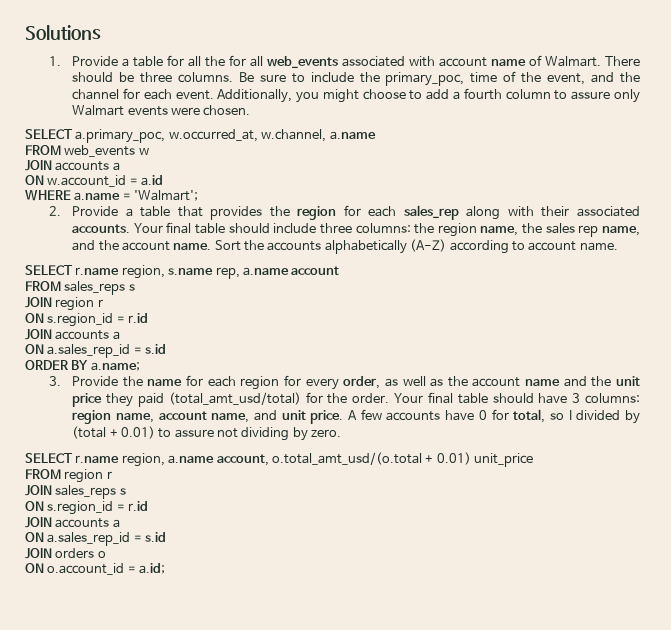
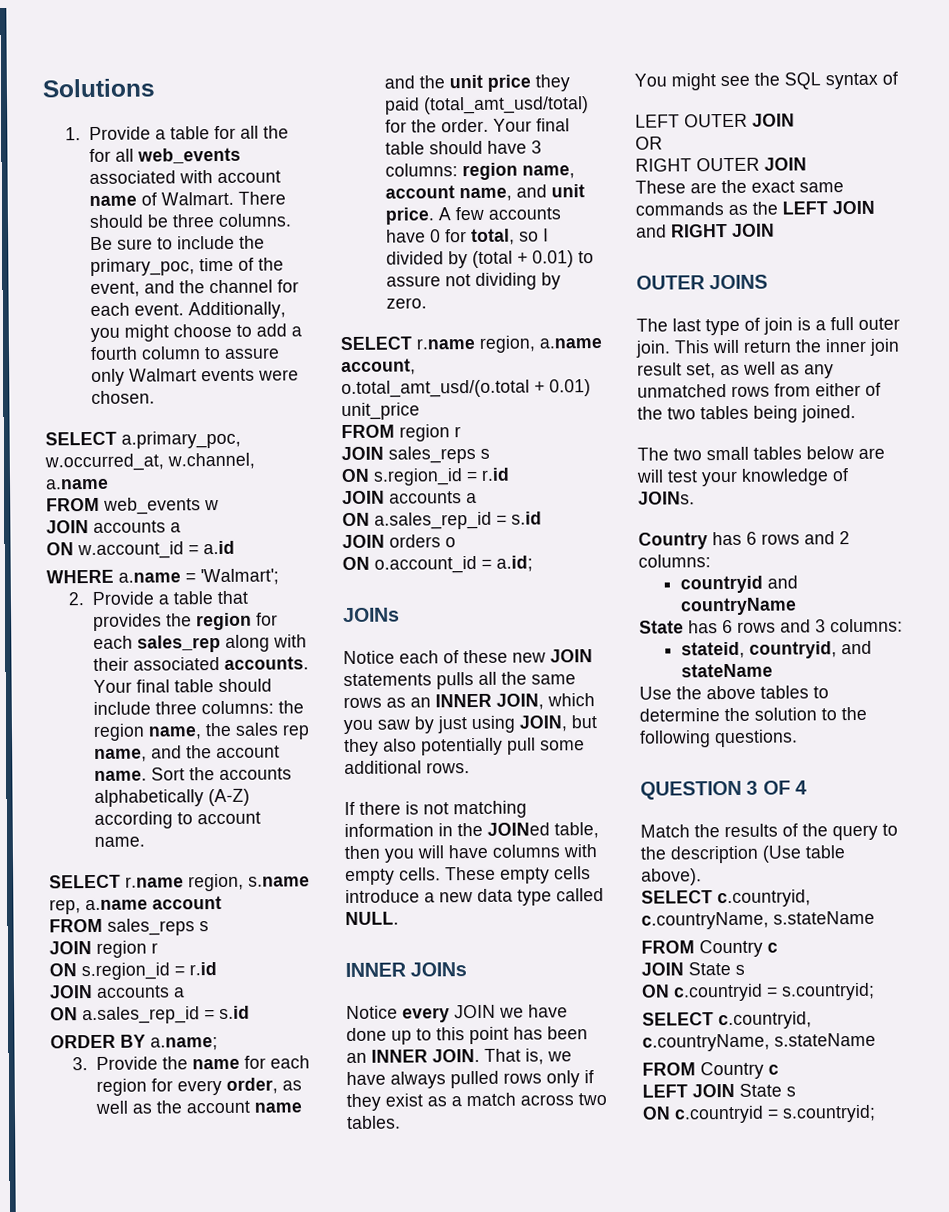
(166, 568) none -> [343,607,400,623] [343,649,593,665] [343,671,576,690] [343,693,595,710] [343,715,597,735] [344,737,585,757] [344,760,470,775] [344,800,527,819] [344,822,599,839] [344,844,597,863] [345,866,591,886] [345,887,604,906] [345,911,399,926] [345,962,468,978] [346,1004,568,1023] [346,1026,588,1045] [346,1048,572,1065] [346,1070,594,1089] [346,1092,607,1112] [347,1115,401,1130] [634,71,898,91] [635,113,795,128] [635,136,663,150] [635,157,807,172] [635,179,844,194] [635,200,875,216] [636,223,775,238] [636,274,769,290] [636,317,900,336] [635,338,900,358] [637,361,834,379] [637,382,881,398] [637,405,856,423] [637,446,885,461] [636,468,849,487] [638,491,695,505] [638,531,850,550] [638,554,711,568] [679,575,798,594] [679,597,797,616] [639,618,903,634] [680,640,872,659] [680,663,773,678] [639,685,829,700] [639,706,867,722] [639,729,798,748] [640,780,807,800] [640,823,898,841] [640,845,845,864] [641,868,702,886] [641,889,811,908] [641,910,875,930] [641,939,778,958] [641,961,745,976] [641,982,875,1002] [642,1011,812,1030] [642,1032,876,1052] [642,1061,779,1080] [642,1083,796,1098] [642,1104,876,1124] // JOINs // Notice each of these new JOIN statements pulls all the same rows as an INNER JOIN, which you saw by just using JOIN, but they also potentially pull some additional rows. // If there is not matching information in the JOINed table, then you will have columns with empty cells. These empty cells introduce a new data type called NULL. // INNER JOINs // Notice every JOIN we have done up to this point has been an INNER JOIN. That is, we have always pulled rows only if they exist as a match across two tables. // You might see the SQL syntax of // LEFT OUTER JOIN // OR // RIGHT OUTER JOIN // These are the exact same commands as the LEFT JOIN and RIGHT JOIN // OUTER JOINS // The last type of join is a full outer join. This will return the inner join result set, as well as any unmatched rows from either of the two tables being joined. // The two small tables below are will test your knowledge of JOINs. // Country has 6 rows and 2 columns: // countryid and countryName // State has 6 rows and 3 columns: // stateid, countryid, and stateName // Use the above tables to determine the solution to the following questions. // QUESTION 3 OF 4 // Match the results of the query to the description (Use table above). // SELECT c.countryid, c.countryName, s.stateName // FROM Country c // JOIN State s // ON c.countryid = s.countryid; // SELECT c.countryid, c.countryName, s.stateName // FROM Country c // LEFT JOIN State s // ON c.countryid = s.countryid;

